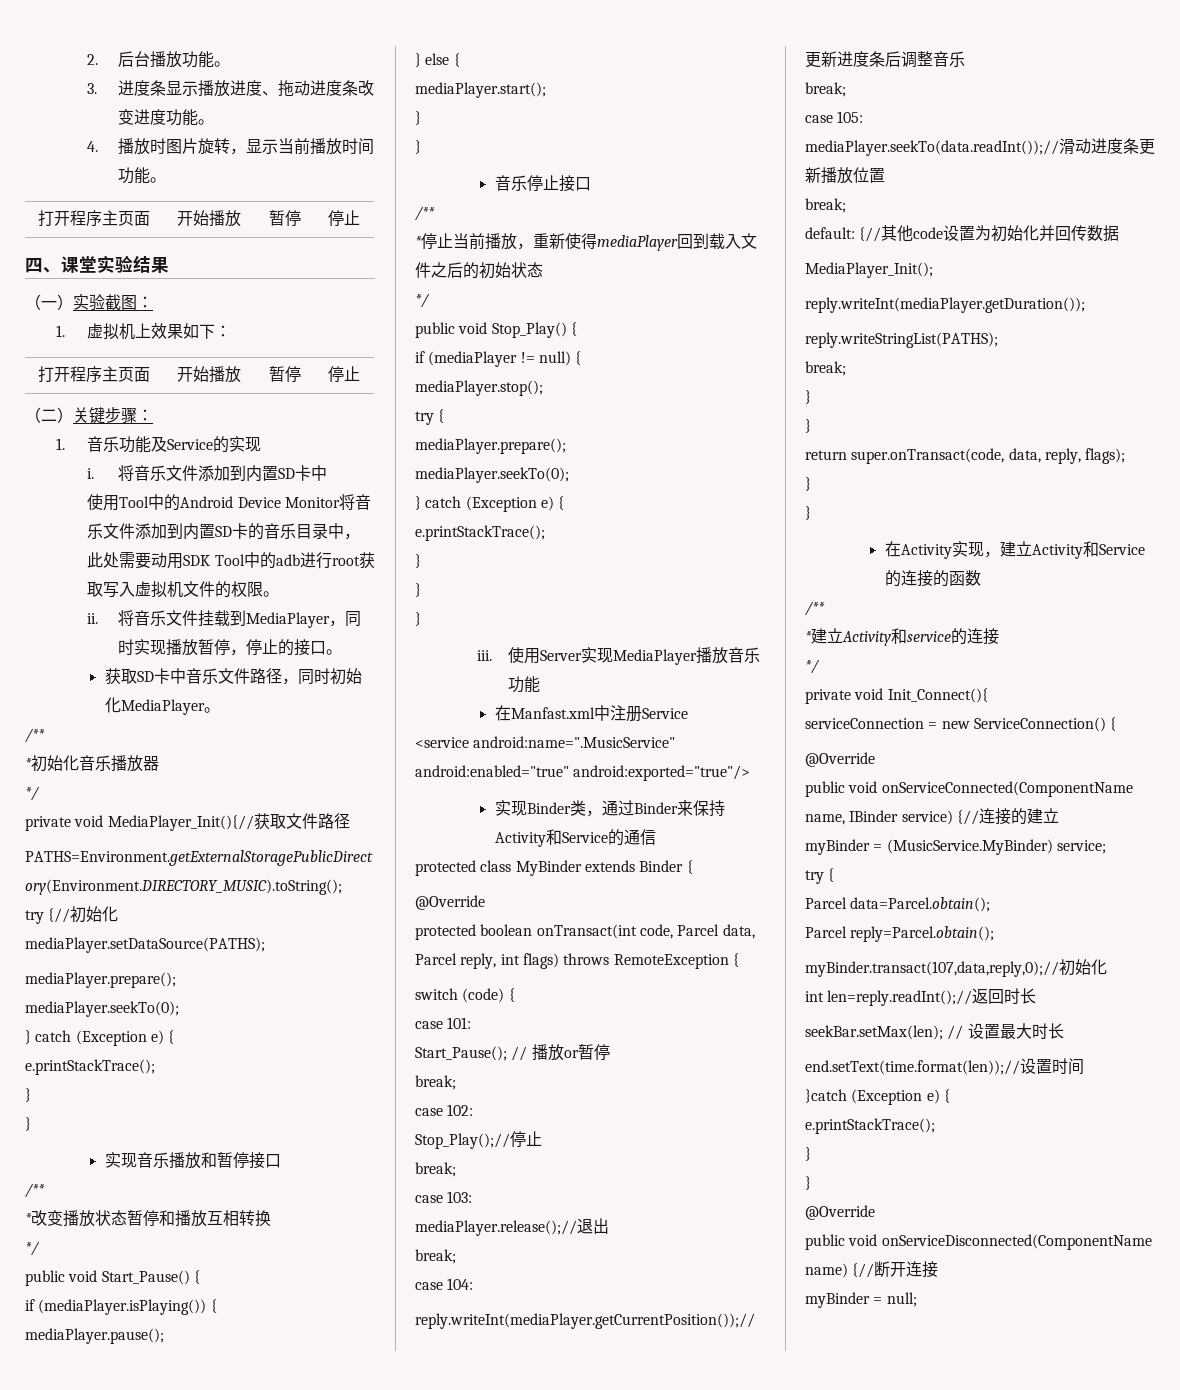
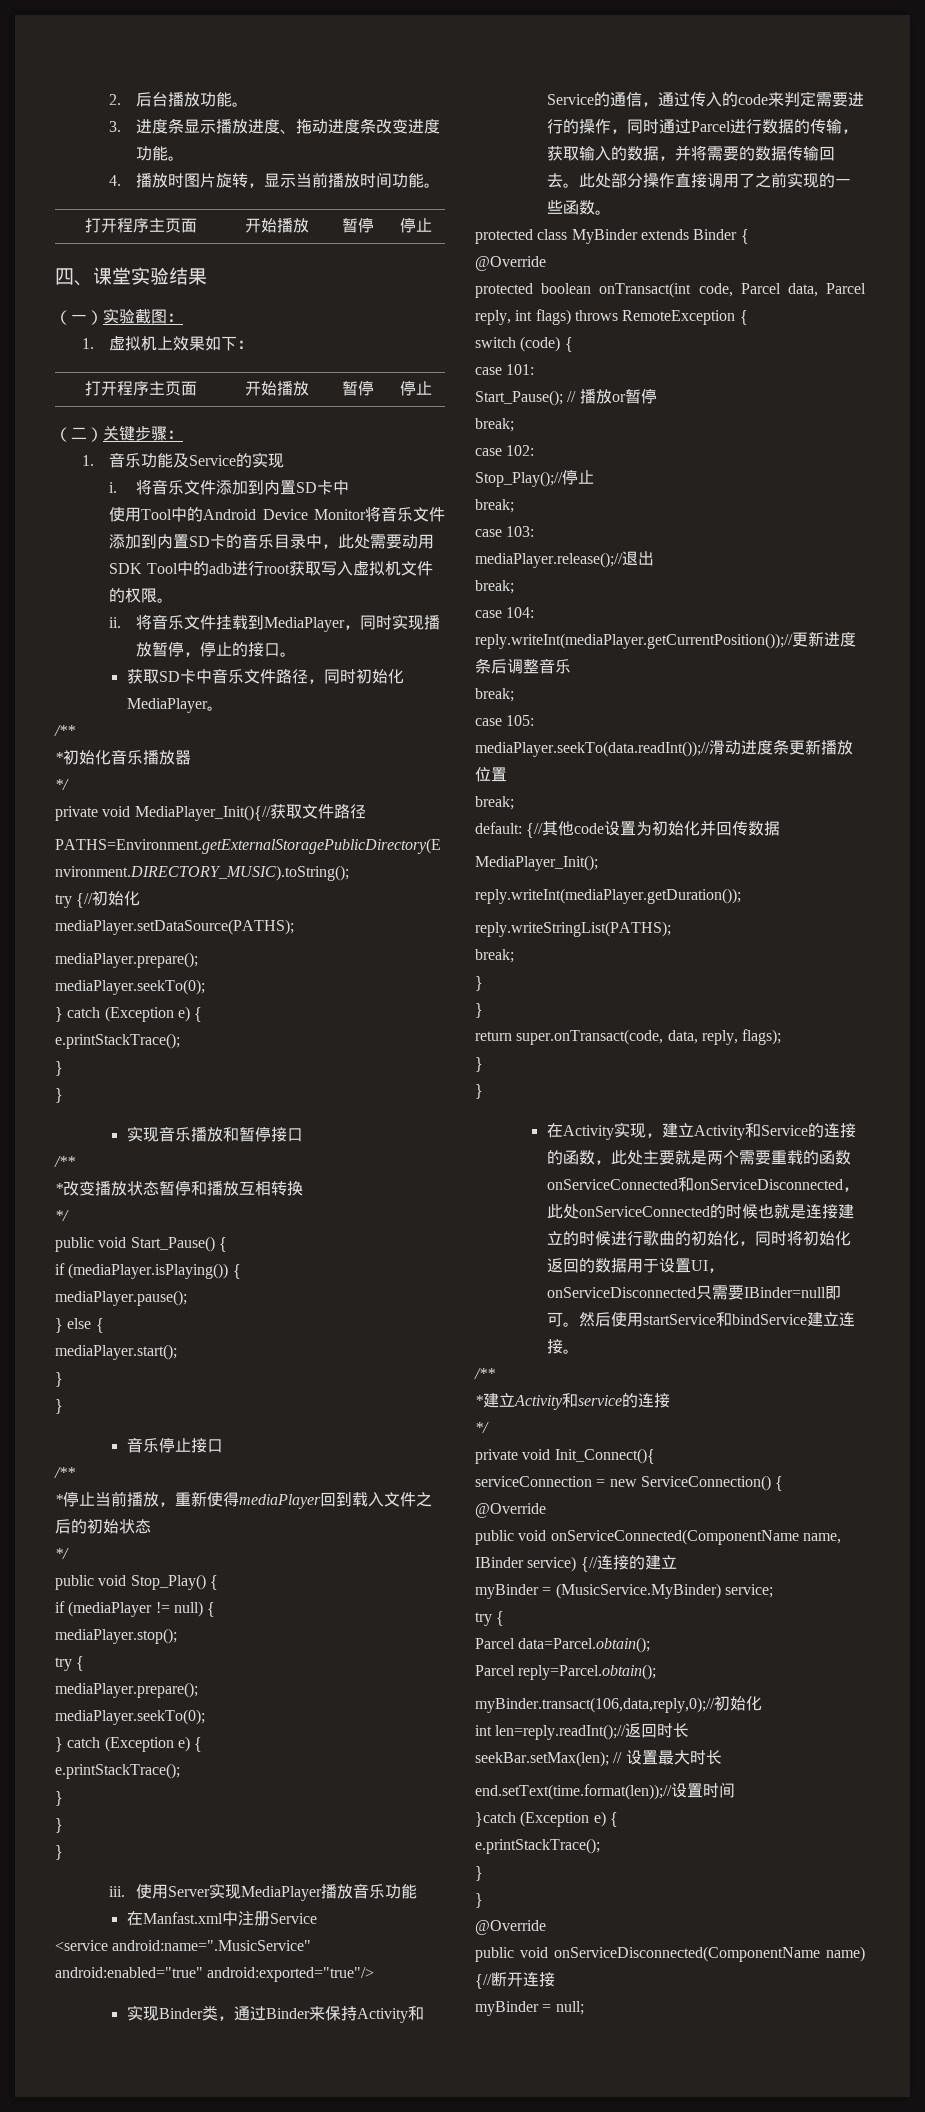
(656, 837) none -> [641,91,864,107] [546,119,858,134] [546,145,835,161] [546,172,851,188] [546,200,611,215] ，通过传入的code来判定需要进行的操作，同时通过Parcel进行数据的传输，获取输入的数据，并将需要的数据传输回去。此处部分操作直接调用了之前实现的一些函数。
(981, 578) none -> [594,1150,851,1165] [546,1177,859,1192] [546,1203,854,1219] [546,1230,851,1246] [546,1258,724,1273] [546,1285,841,1300] [546,1312,855,1327] [546,1339,579,1354] ，此处主要就是两个需要重载的函数onServiceConnected和onServiceDisconnected，此处onServiceConnected的时候也就是连接建立的时候进行歌曲的初始化，同时将初始化返回的数据用于设置UI，onServiceDisconnected只需要IBinder=null即可。然后使用startService和bindService建立连接。
[805,961,1059,977] myBinder.transact(107,data,reply,0);// -> [475,1697,715,1713] myBinder.transact(106,data,reply,0);//

